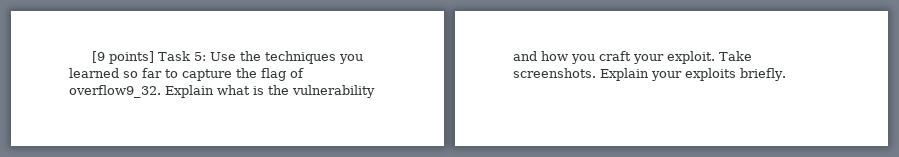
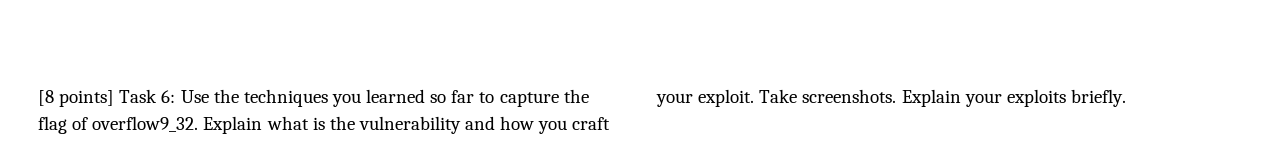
[92,51,106,63] [9 -> [38,90,54,106] [8
[194,52,207,61] 5: -> [161,90,176,103] 6:

